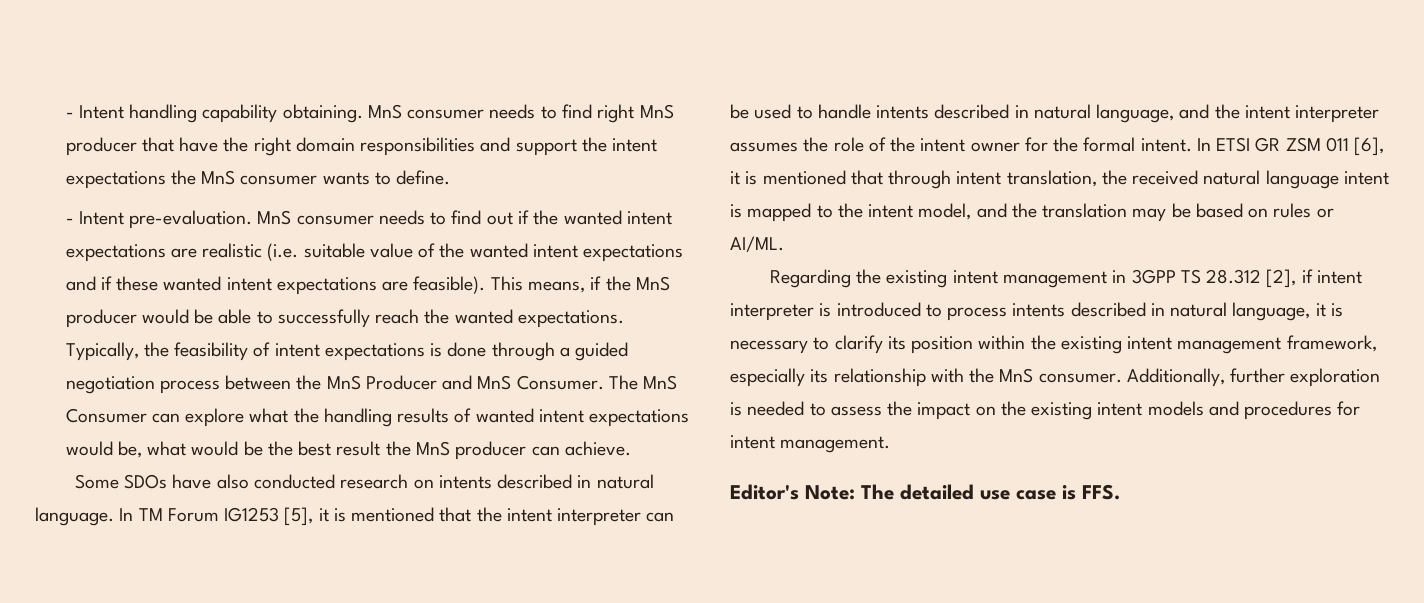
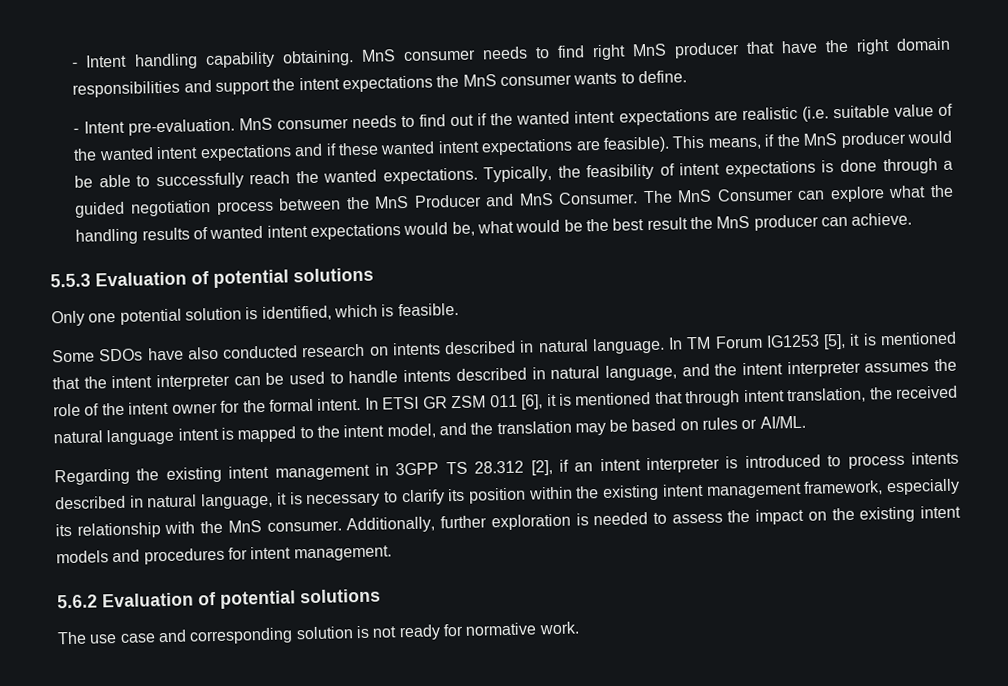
(631, 448) none -> [50,267,374,288] [51,302,459,327] // 5.5.3 Evaluation of potential solutions // Only one potential solution is identified, which is feasible.
(1313, 276) none -> [574,462,594,472] an
[730,484,1120,500] Editor's Note: The detailed use case is FFS. -> [57,588,381,609] [57,621,579,645] 5.6.2 Evaluation of potential solutions // The use case and corresponding solution is not ready for normative work.

